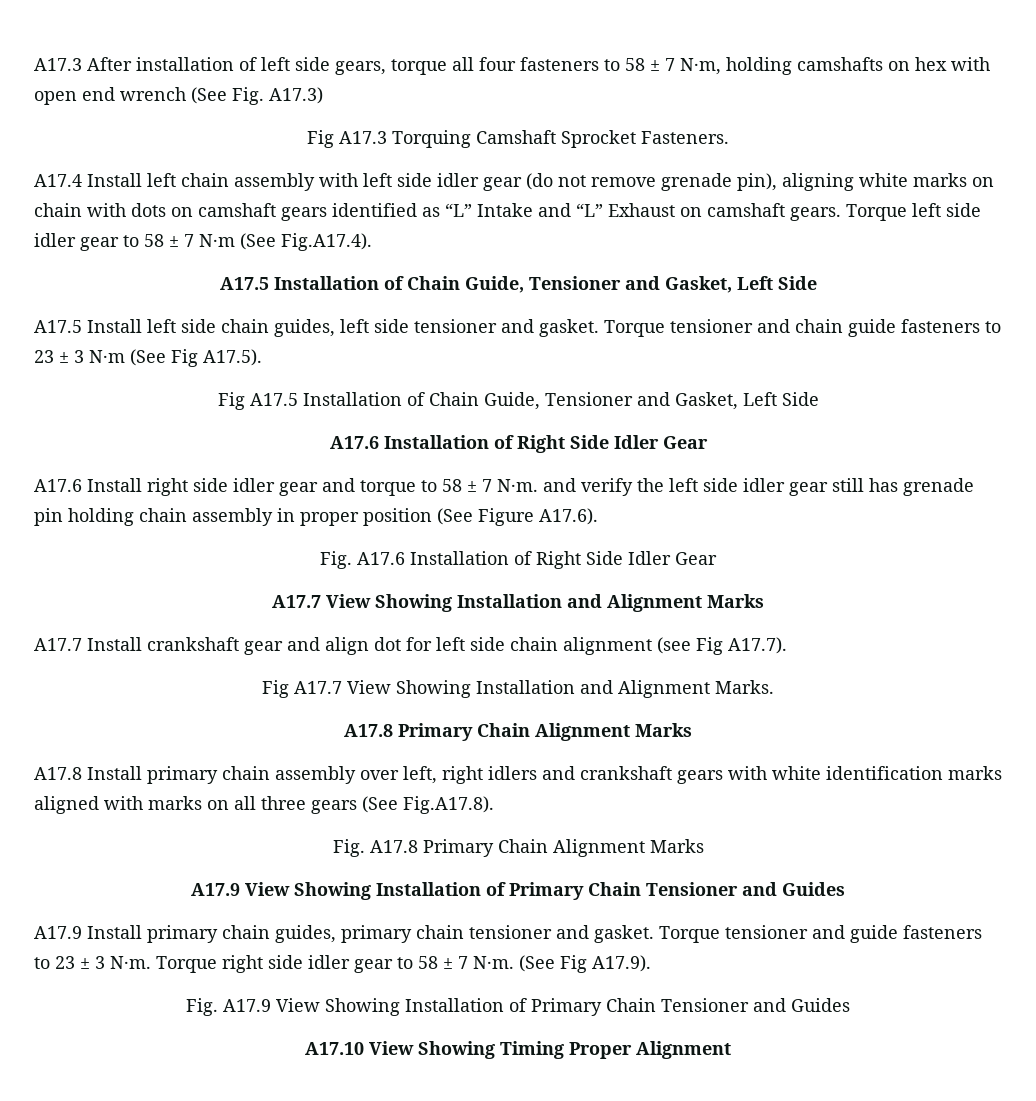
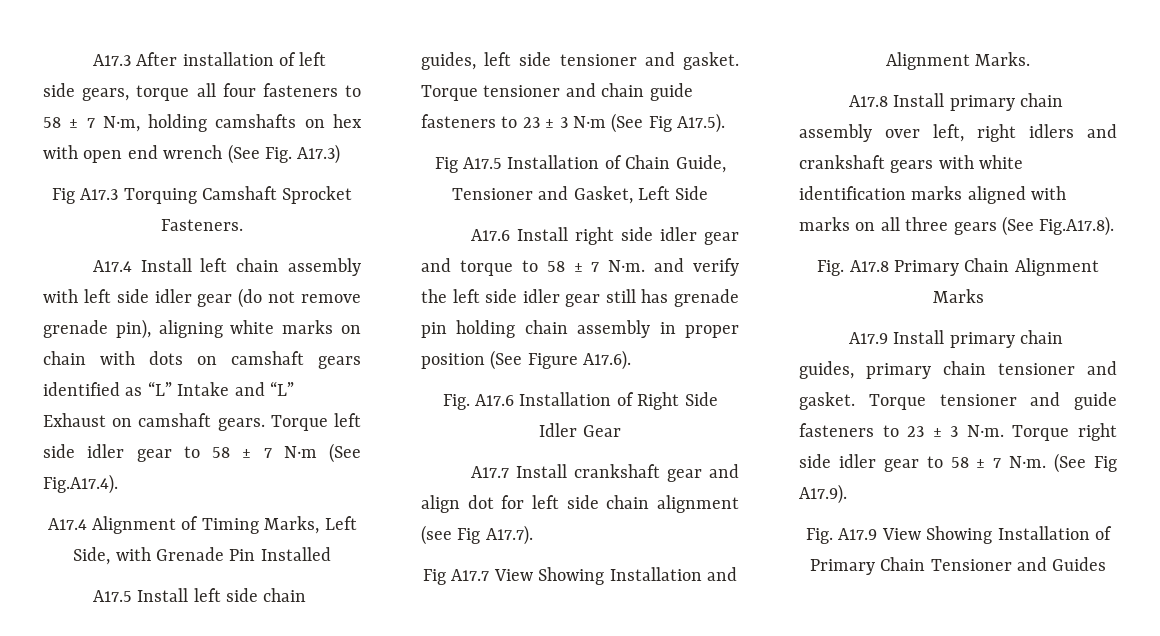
[219,276,817,293] A17.5 Installation of Chain Guide, Tensioner and Gasket, Left Side -> [47,516,357,534] [73,547,331,565] A17.4 Alignment of Timing Marks, Left Side, with Grenade Pin Installed
[329,435,708,453] // A17.6 Installation of Right Side Idler Gear -> (709, 193) none
[272,594,764,612] // A17.7 View Showing Installation and Alignment Marks -> (621, 431) none
[344,723,692,741] // A17.8 Primary Chain Alignment Marks -> (1031, 59) none
[191,882,845,900] // A17.9 View Showing Installation of Primary Chain Tensioner and Guides -> (984, 296) none
[305,1041,731,1059] // A17.10 View Showing Timing Proper Alignment -> (1107, 564) none

